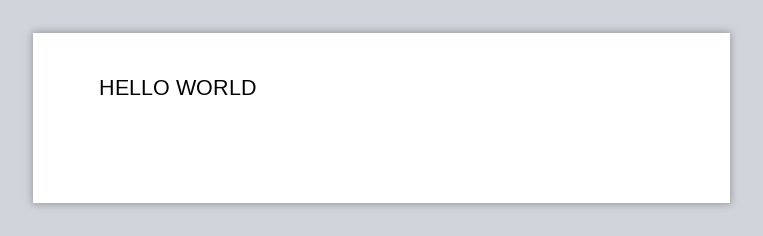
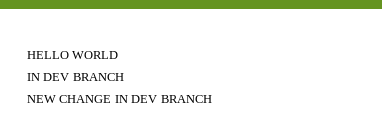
(257, 87) none -> [27,73,124,81] [27,95,212,103] // IN DEV BRANCH // NEW CHANGE IN DEV BRANCH

